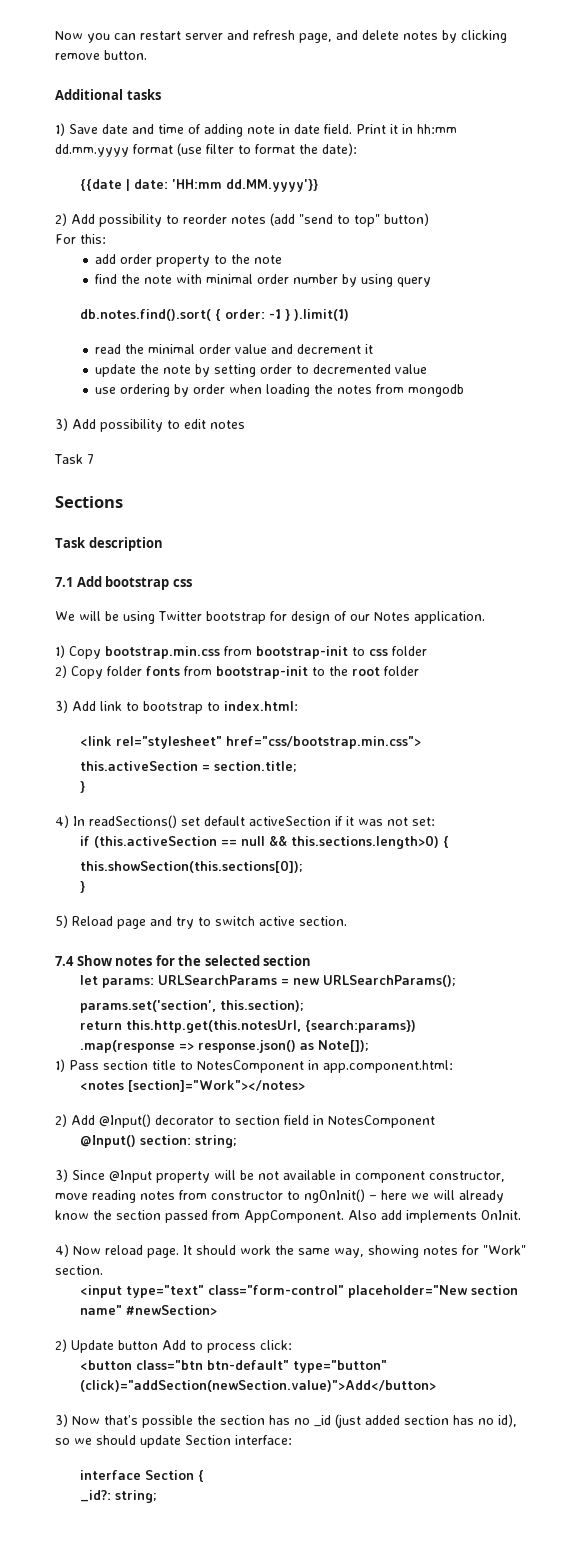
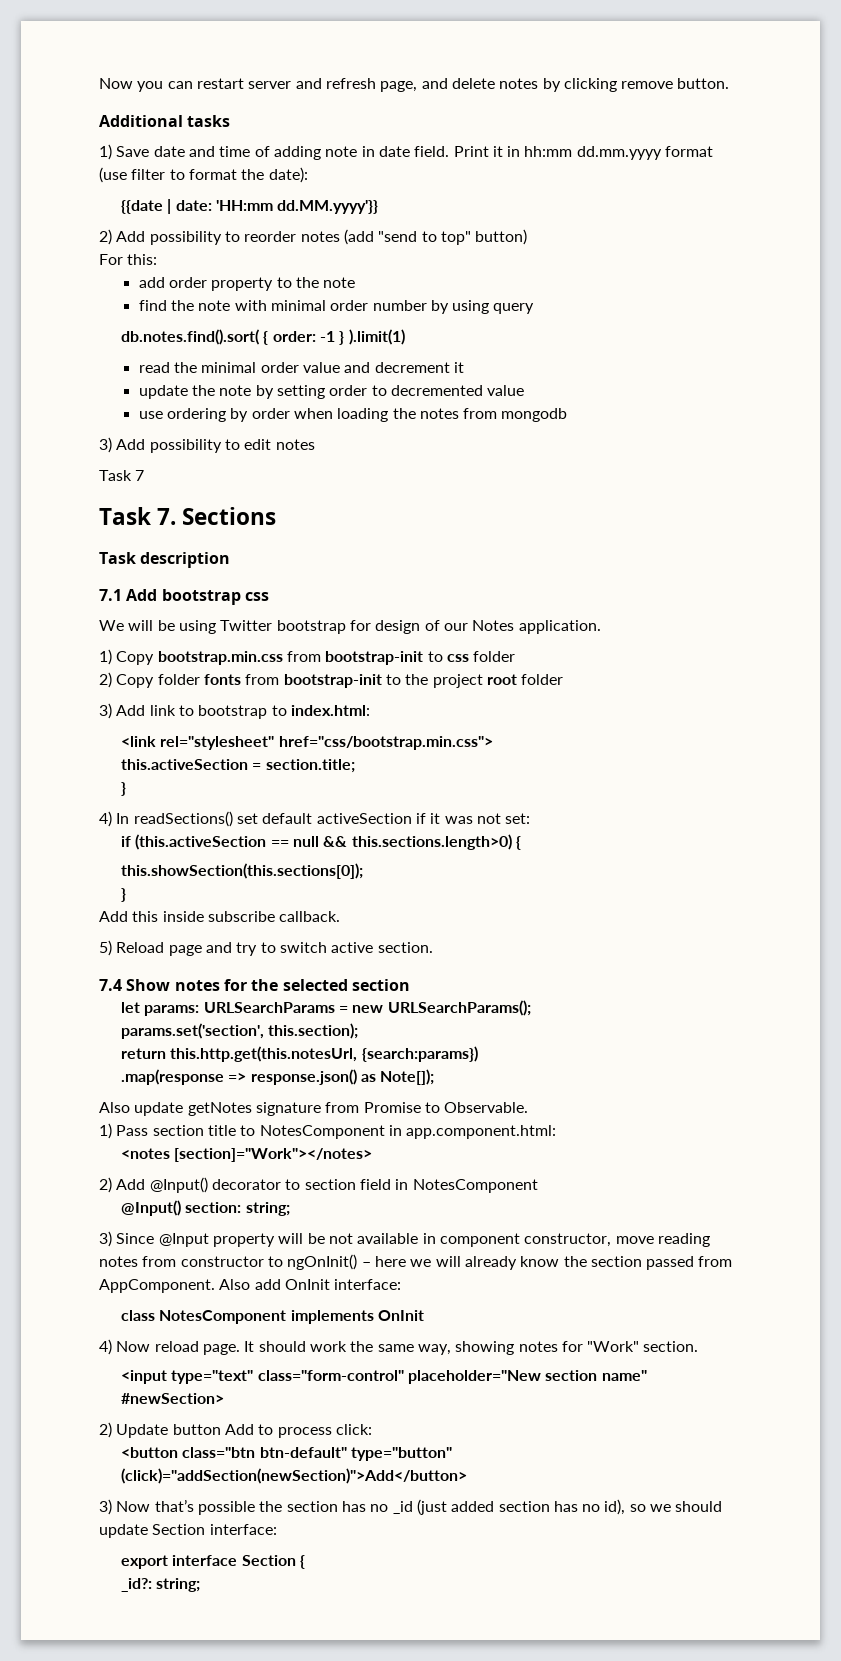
(94, 459) none -> [99,507,177,525] Task 7.
(348, 671) none -> [432,674,483,688] project
(85, 887) none -> [99,911,341,922] // Add this inside subscribe callback.
(369, 1046) none -> [99,1102,529,1116] // Also update getNotes signature from Promise to Observable.
[406,1210,521,1223] implements OnInit. -> [284,1279,402,1290] [121,1310,424,1324] OnInit interface: // class NotesComponent implements OnInit
[79,1380,436,1392] (click)="addSection(newSection.value)">Add</button> -> [121,1468,468,1484] (click)="addSection(newSection)">Add</button>
(292, 1440) none -> [121,1555,169,1569] export

